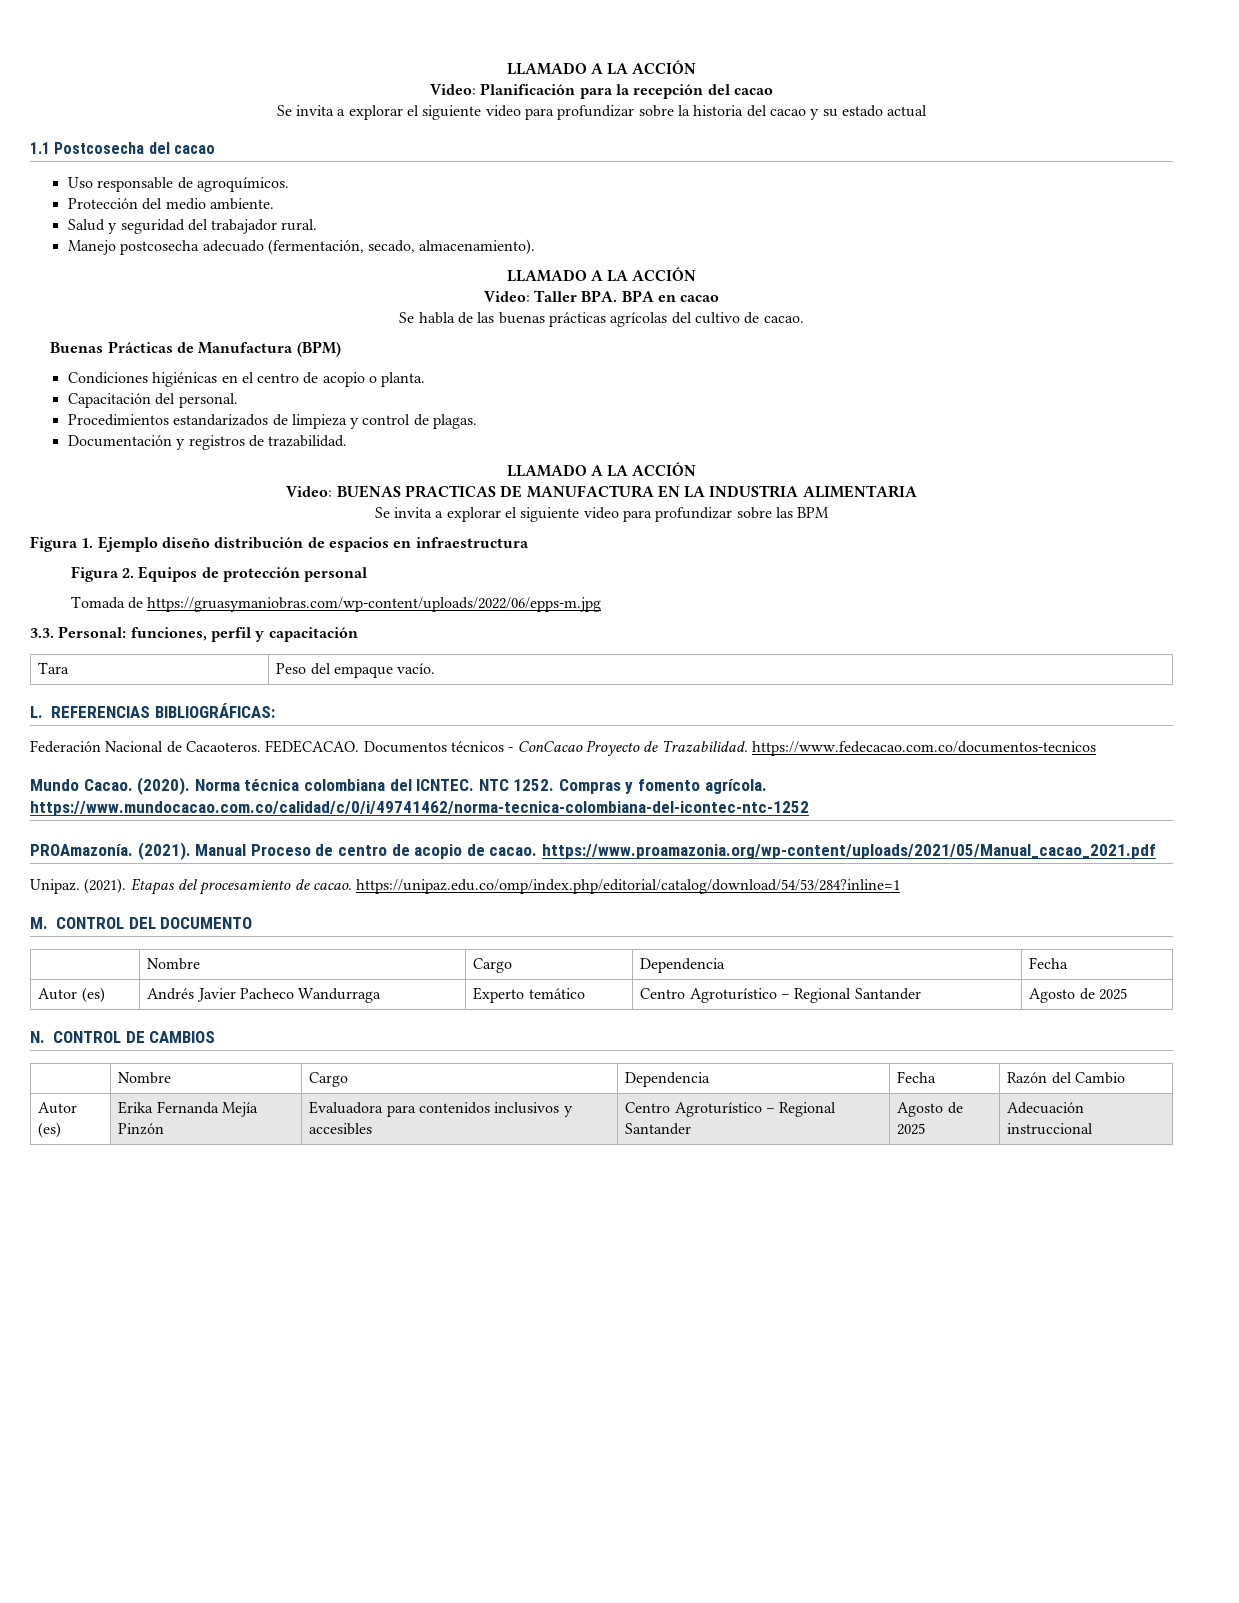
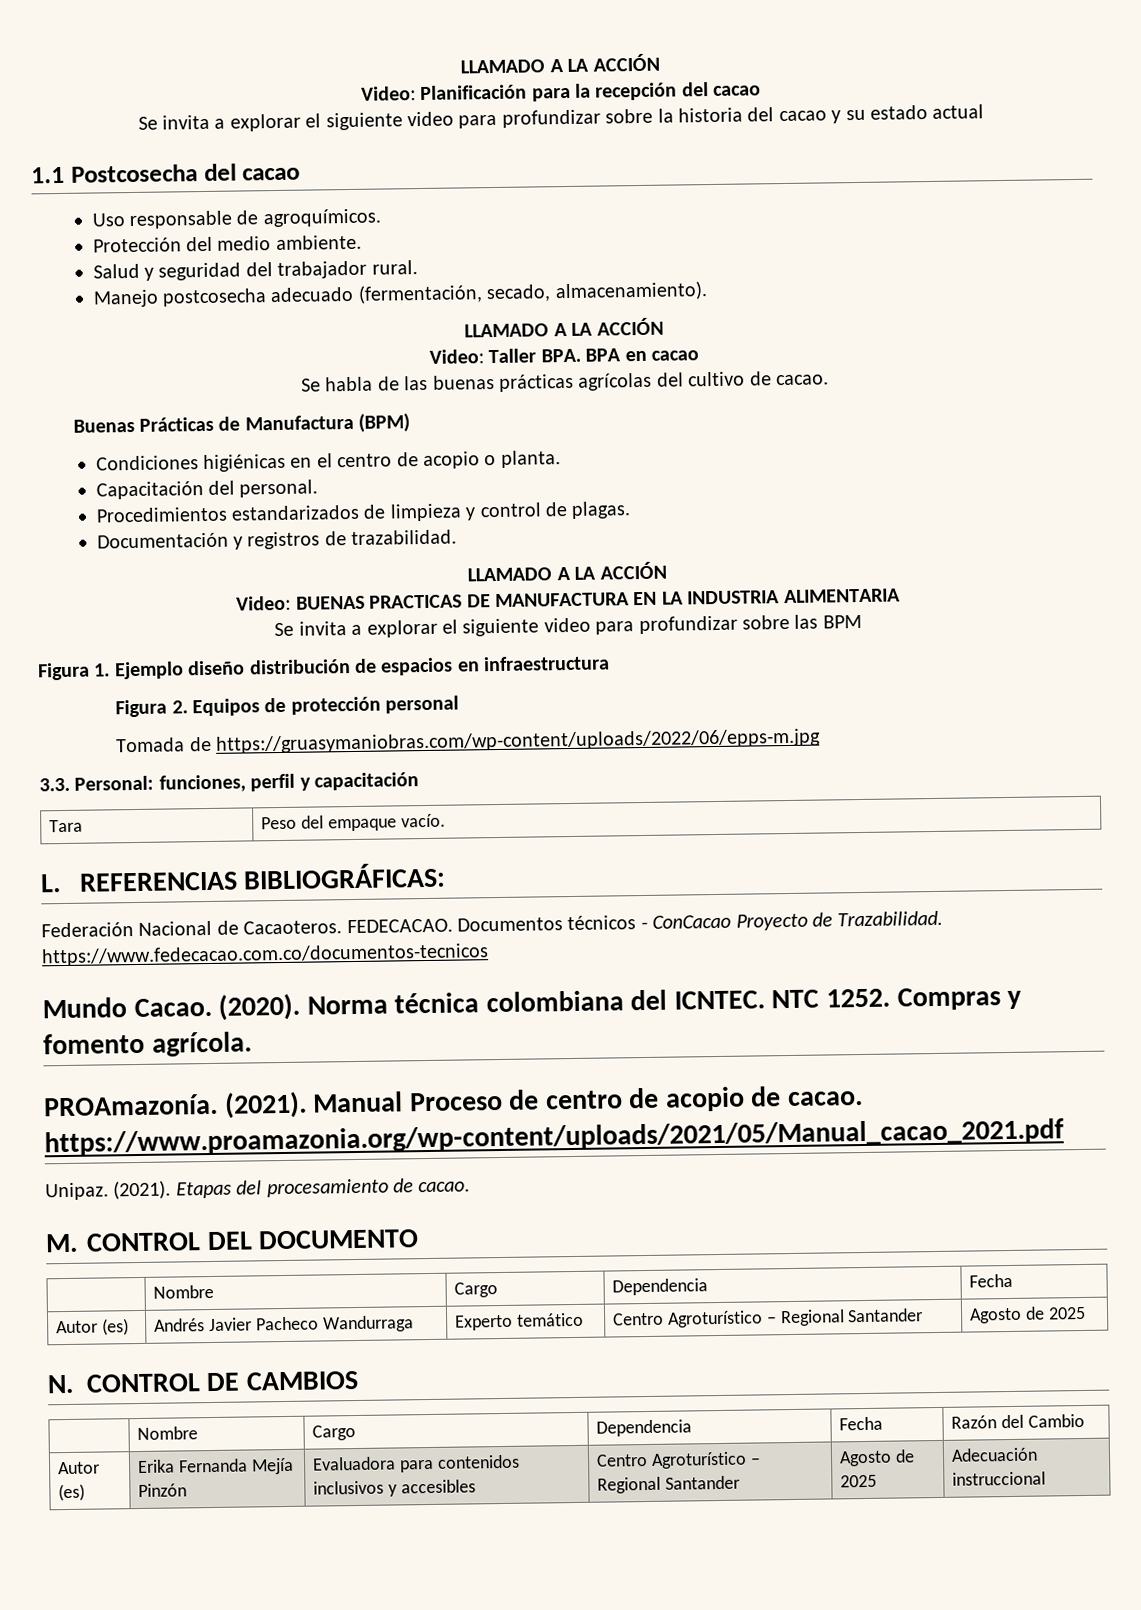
[30,801,809,816] https://www.mundocacao.com.co/calidad/c/0/i/49741462/norma-tecnica-colombiana-del-icontec-ntc-1252 -> (252, 1044) none
[356,879,901,894] https://unipaz.edu.co/omp/index.php/editorial/catalog/download/54/53/284?inline=1 -> (471, 1187) none

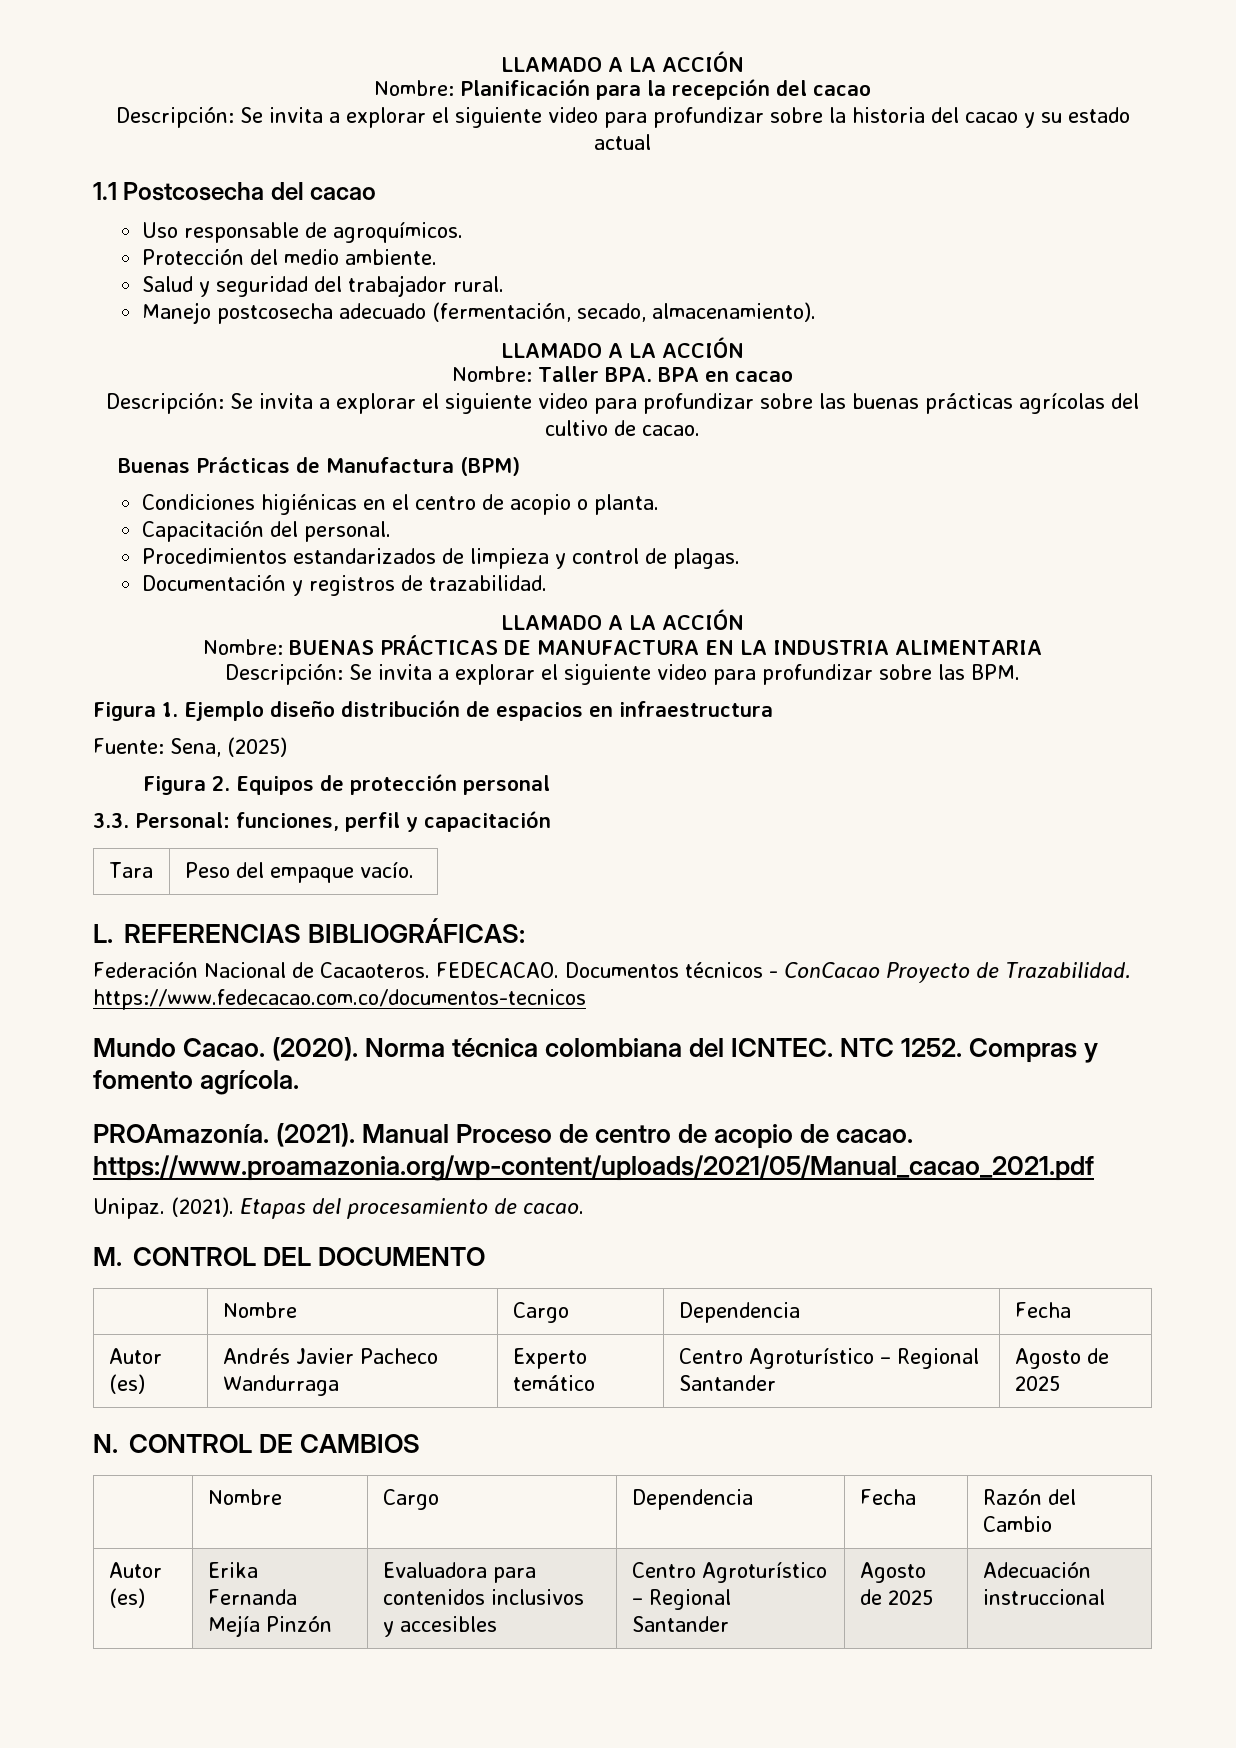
[460,53,660,74] [360,86,416,101] LLAMADO A LA ACCIÓN // Video: -> [501,51,744,72] [374,80,454,96] LLAMADO A LA ACCIÓN // Nombre:
(762, 90) none -> [115,107,234,128] Descripción:
[429,349,484,364] Video: -> [452,366,533,382] Nombre:
[301,376,400,392] Se habla de -> [106,393,813,414] Descripción: Se invita a explorar el siguiente video para profundizar sobre
[236,594,463,611] Video: BUENAS PRACTICAS -> [203,635,499,655] Nombre: BUENAS PRÁCTICAS
(901, 596) none -> [225,664,343,685] Descripción:
[822,614,862,629] BPM -> [971,664,1020,680] BPM.
(611, 663) none -> [93,737,287,757] // Fuente: Sena, (2025)
[116,728,821,754] // Tomada de https://gruasymaniobras.com/wp-content/uploads/2022/06/epps-m.jpg -> (551, 785) none

